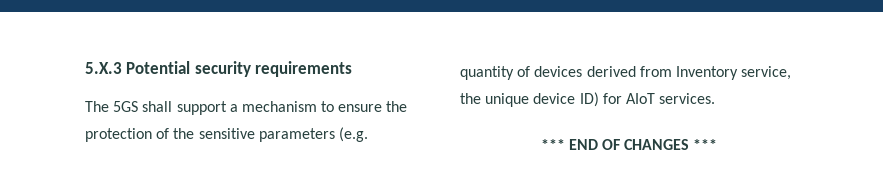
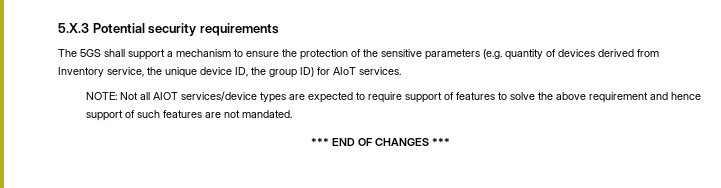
(576, 98) none -> [235,67,297,78] ID, the group
(716, 98) none -> [85,91,701,103] [85,110,292,121] // NOTE: Not all AIOT services/device types are expected to require support of features to solve the above requirement and hence support of such features are not mandated.

